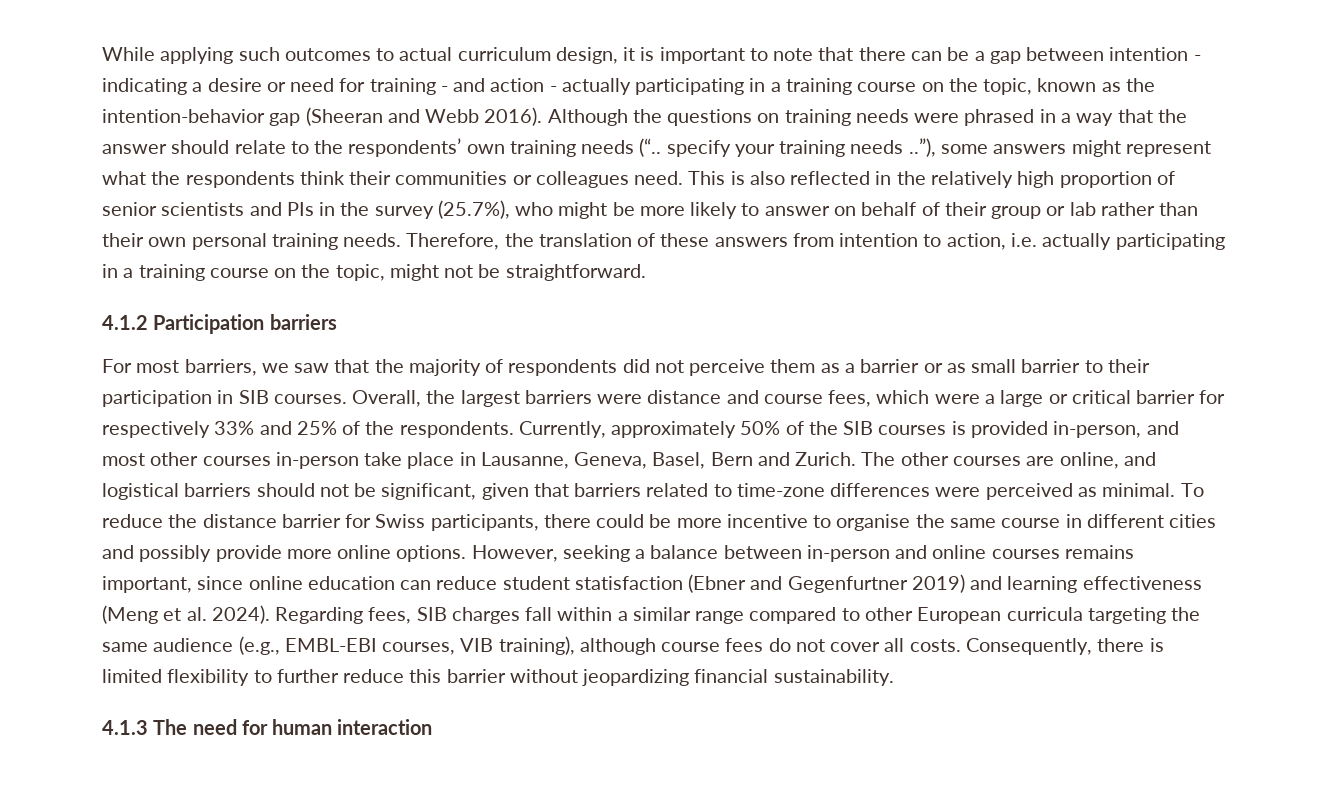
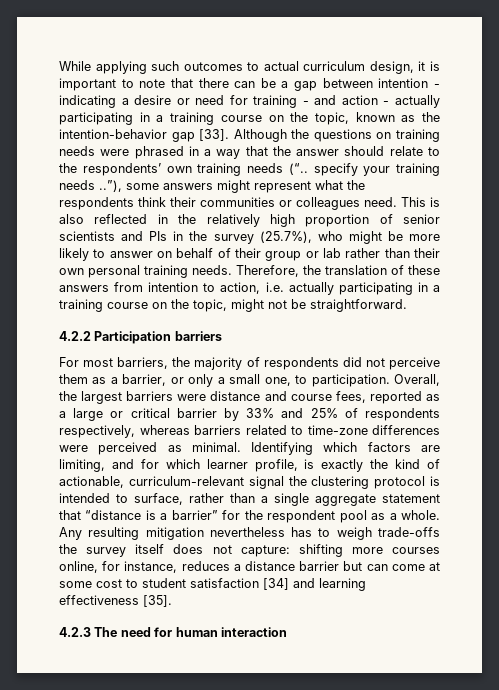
[305,107,543,126] (Sheeran and Webb 2016). -> [199,129,230,141] [33].
[102,315,148,330] 4.1.2 -> [59,331,91,341] 4.2.2
[261,359,370,373] we saw that -> (169, 363) none
[860,359,1150,373] [102,390,347,407] barrier or as small barrier to their participation in SIB courses. -> [122,374,390,387] barrier, or only a small one, to participation.
[876,390,980,404] which were -> [369,391,440,404] reported as
[1199,390,1226,404] [102,421,210,438] for respectively -> [224,408,239,421] by
[365,421,1179,438] [102,452,1156,469] [102,483,569,500] the respondents. Currently, approximately 50% of the SIB courses is provided in-person, and most other courses in-person take place in Lausanne, Geneva, Basel, Bern and Zurich. The other courses are online, and logistical barriers should not be significant, given that -> [364,408,440,421] [59,425,190,438] respondents respectively, whereas
[1180,483,1204,497] [102,514,1217,531] [102,545,1134,562] [102,574,1202,593] [102,605,1201,624] [102,636,1164,655] [102,669,894,686] [102,720,148,735] To reduce the distance barrier for Swiss participants, there could be more incentive to organise the same course in different cities and possibly provide more online options. However, seeking a balance between in-person and online courses remains important, since online education can reduce student statisfaction (Ebner and Gegenfurtner 2019) and learning effectiveness (Meng et al. 2024). Regarding fees, SIB charges fall within a similar range compared to other European curricula targeting the same audience (e.g., EMBL-EBI courses, VIB training), although course fees do not cover all costs. Consequently, there is limited flexibility to further reduce this barrier without jeopardizing financial sustainability. // 4.1.3 -> [251,442,440,455] [59,459,440,472] [59,476,440,489] [59,493,440,506] [59,510,440,523] [59,527,440,540] [59,544,440,557] [59,561,440,573] [59,578,366,591] [59,595,172,607] [59,627,91,637] Identifying which factors are limiting, and for which learner profile, is exactly the kind of actionable, curriculum-relevant signal the clustering protocol is intended to surface, rather than a single aggregate statement that “distance is a barrier” for the respondent pool as a whole. Any resulting mitigation nevertheless has to weigh trade-offs the survey itself does not capture: shifting more courses online, for instance, reduces a distance barrier but can come at some cost to student satisfaction [34] and learning effectiveness [35]. // 4.2.3

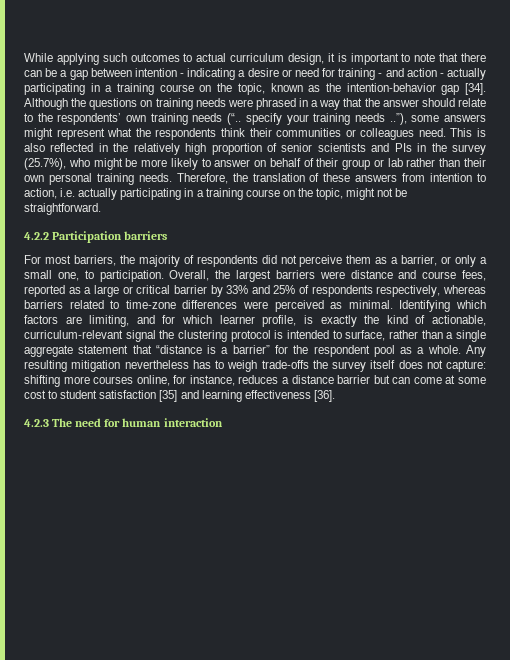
[199,129,230,141] [33]. -> [464,83,486,95] [34].
[263,578,289,590] [34] -> [159,390,178,402] [35]
[143,595,172,607] [35]. -> [313,390,335,402] [36].

